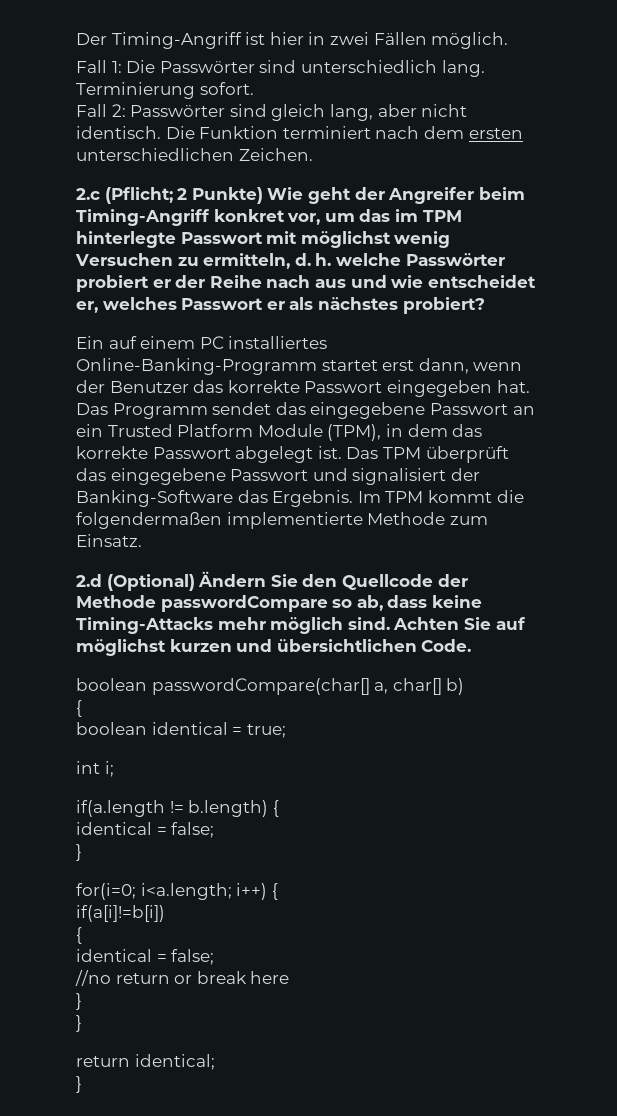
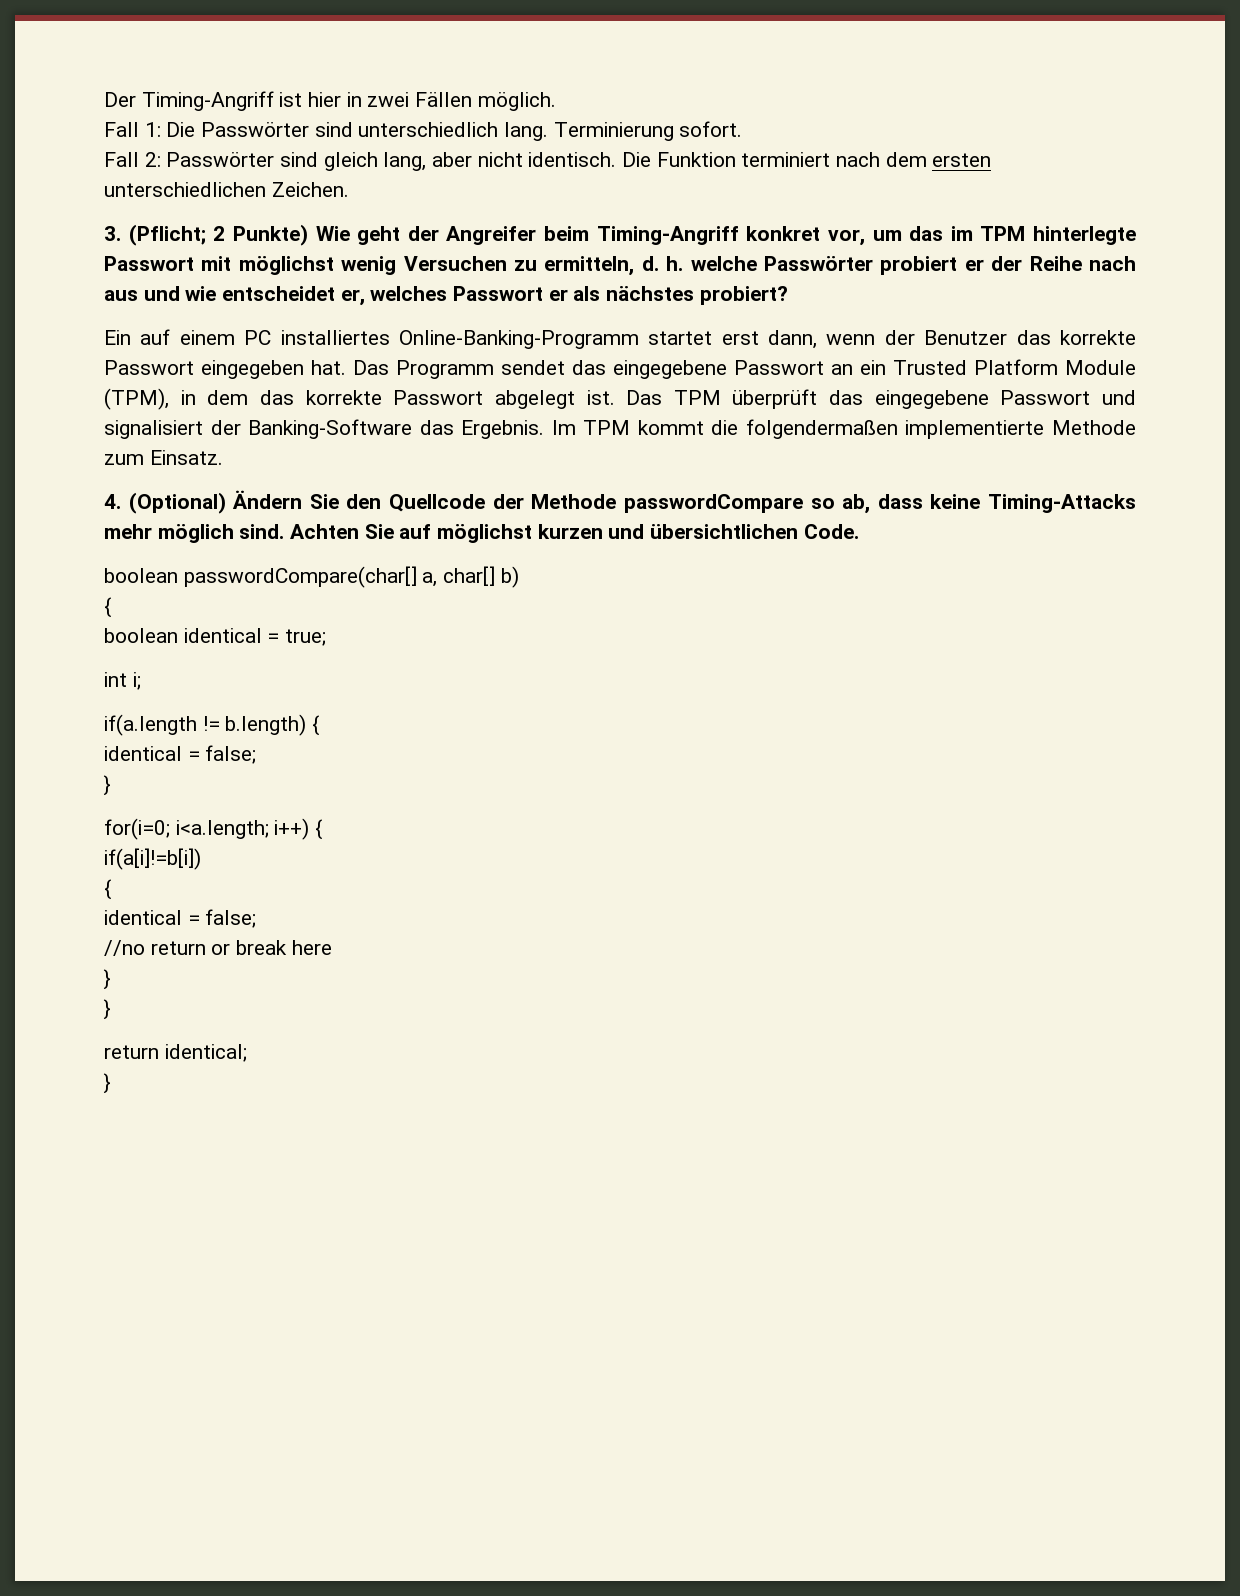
[76,188,100,200] 2.c -> [104,226,121,241] 3.
[76,574,102,587] 2.d -> [104,494,121,509] 4.

